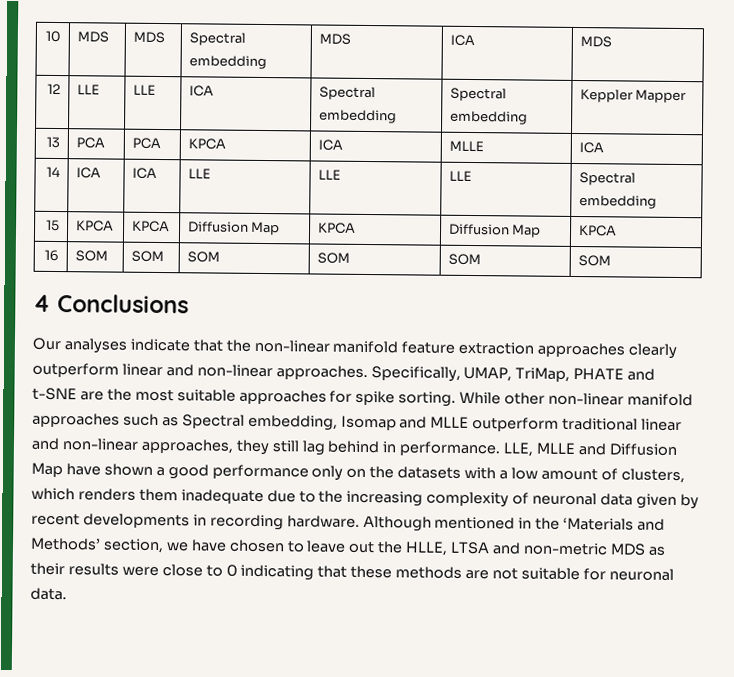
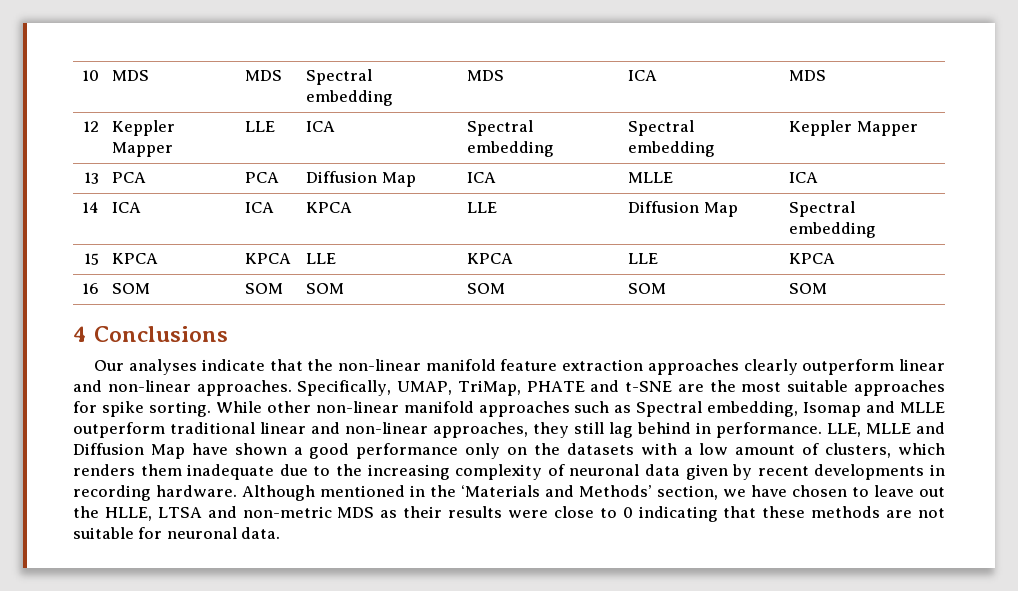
[76,84,100,95] LLE -> [112,120,176,136] [112,142,174,157] Keppler Mapper
[187,138,226,150] KPCA -> [306,171,416,187] Diffusion Map
[187,168,211,179] [317,169,341,180] [448,170,472,181] LLE | LLE | LLE -> [306,202,353,213] [467,202,498,213] [628,201,738,217] KPCA | LLE | Diffusion Map
[187,221,281,236] [317,222,356,234] [447,223,542,238] Diffusion Map | KPCA | Diffusion Map -> [306,253,337,264] [467,253,514,264] [628,253,659,264] LLE | KPCA | LLE

